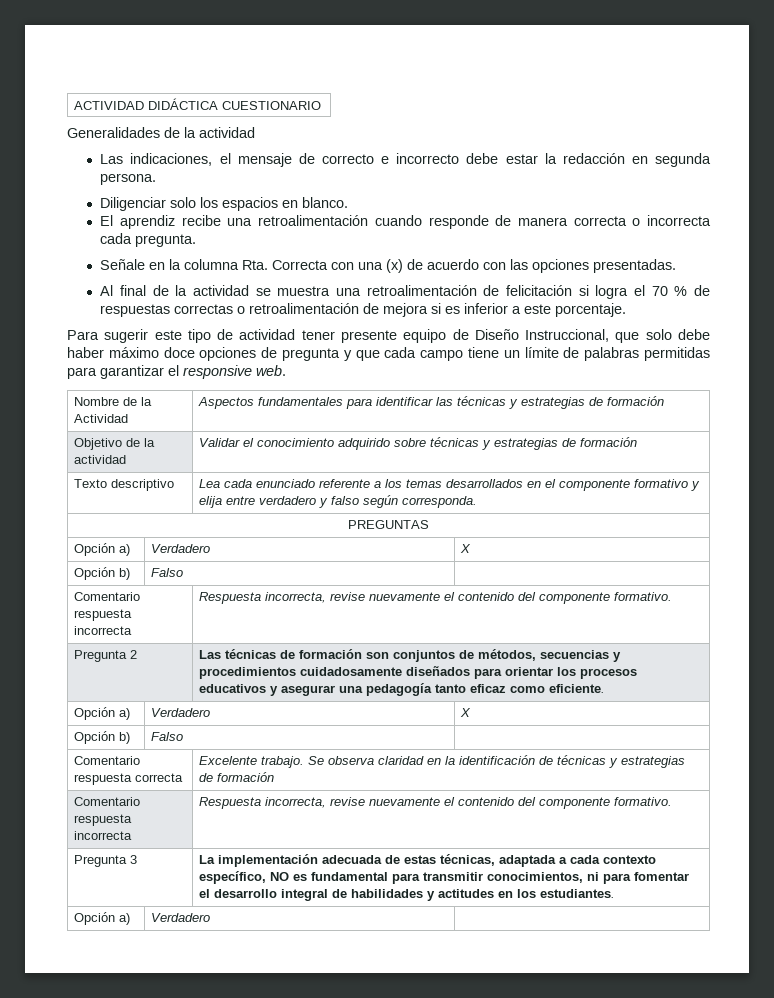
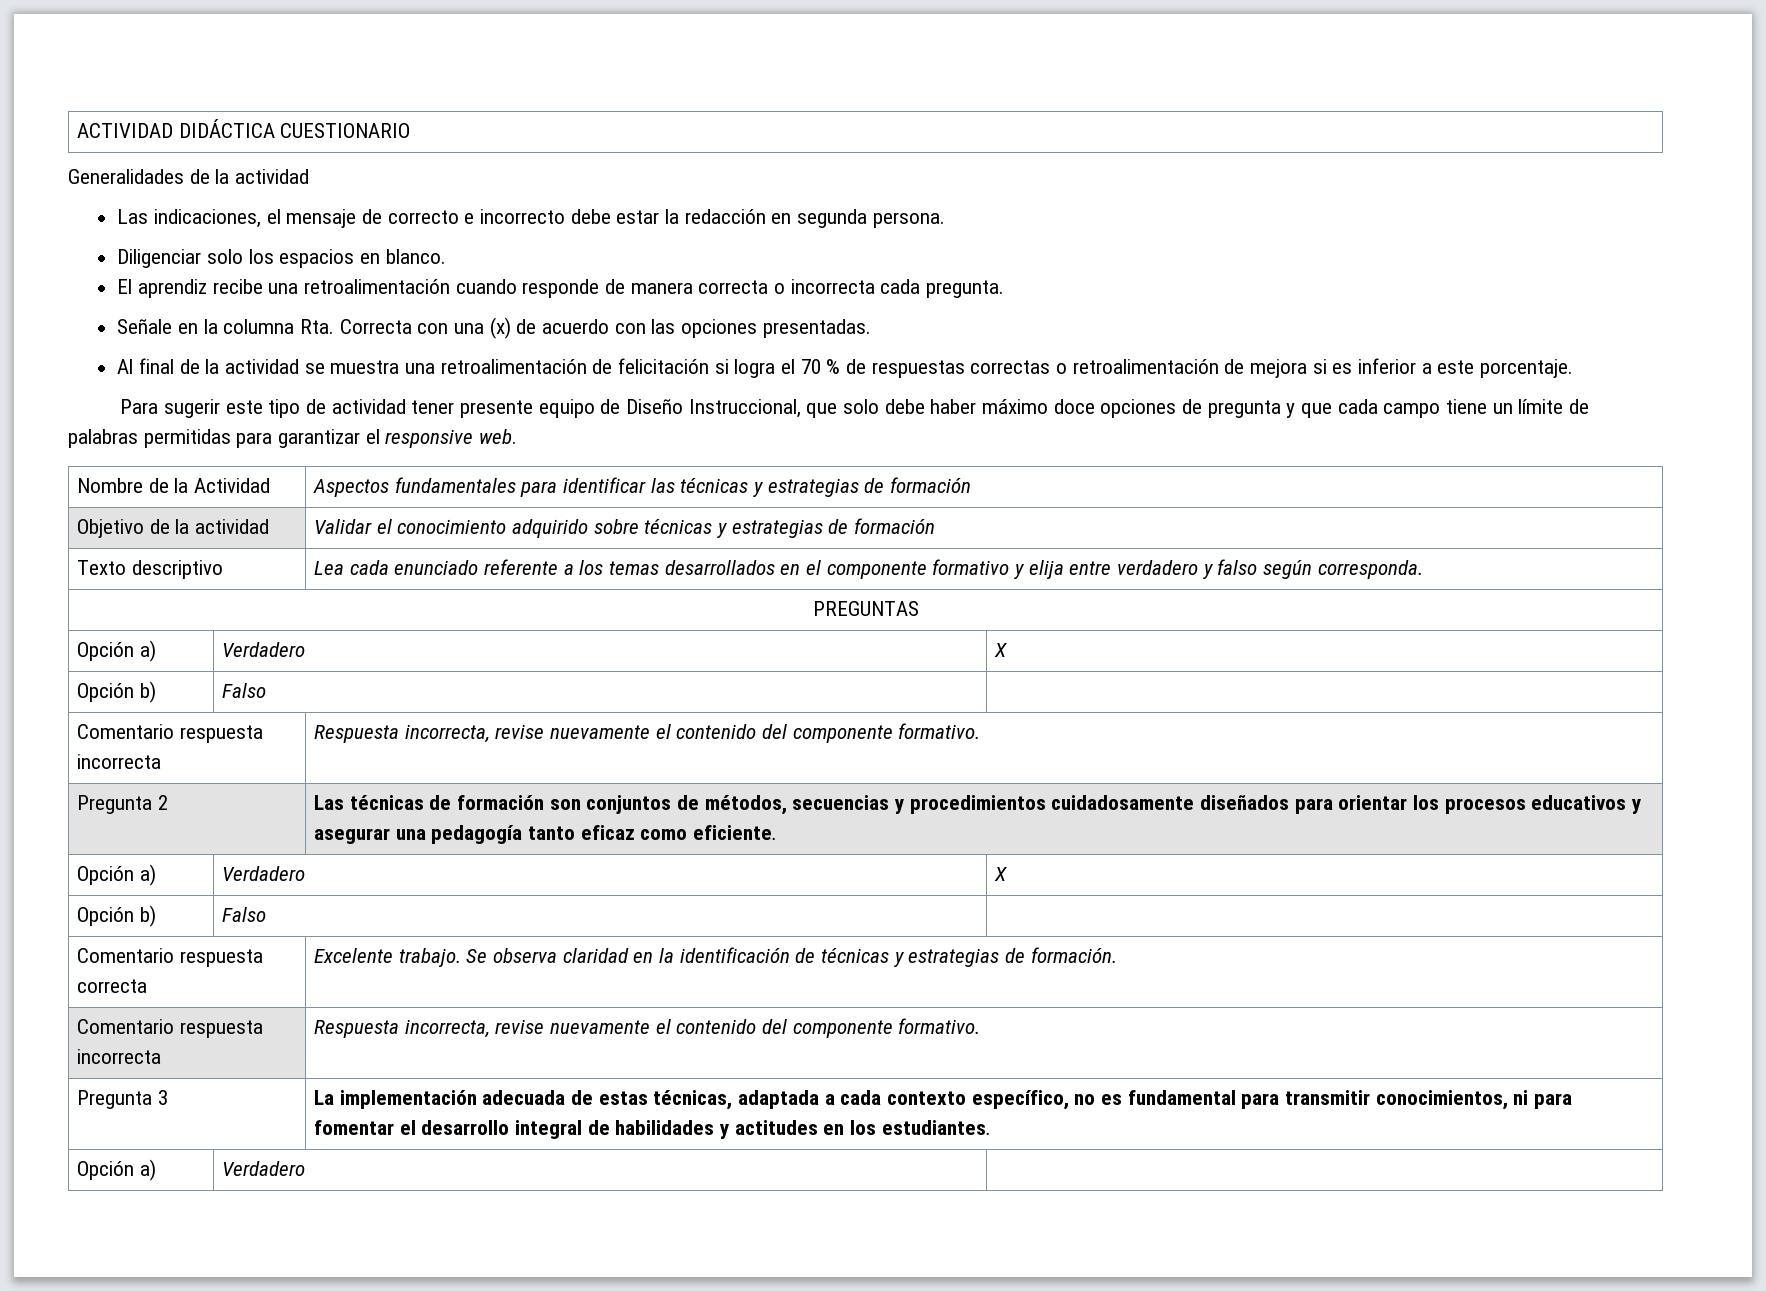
[217,772,275,782] formación -> [1030,947,1117,963] formación.
[270,872,290,881] NO -> [1074,1094,1096,1105] no

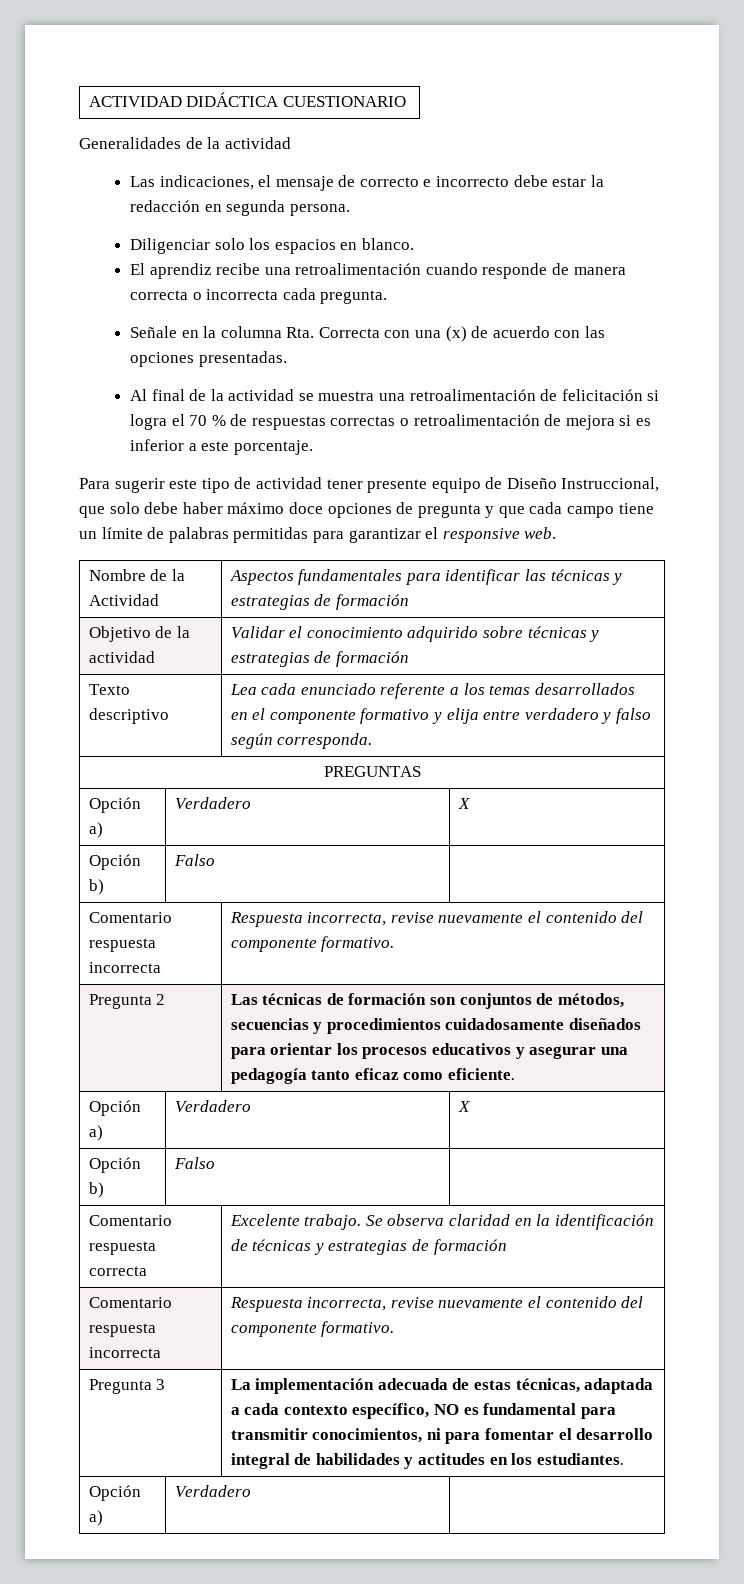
[1030,947,1117,963] formación. -> [433,1239,507,1255] formación
[1074,1094,1096,1105] no -> [434,1404,460,1415] NO

